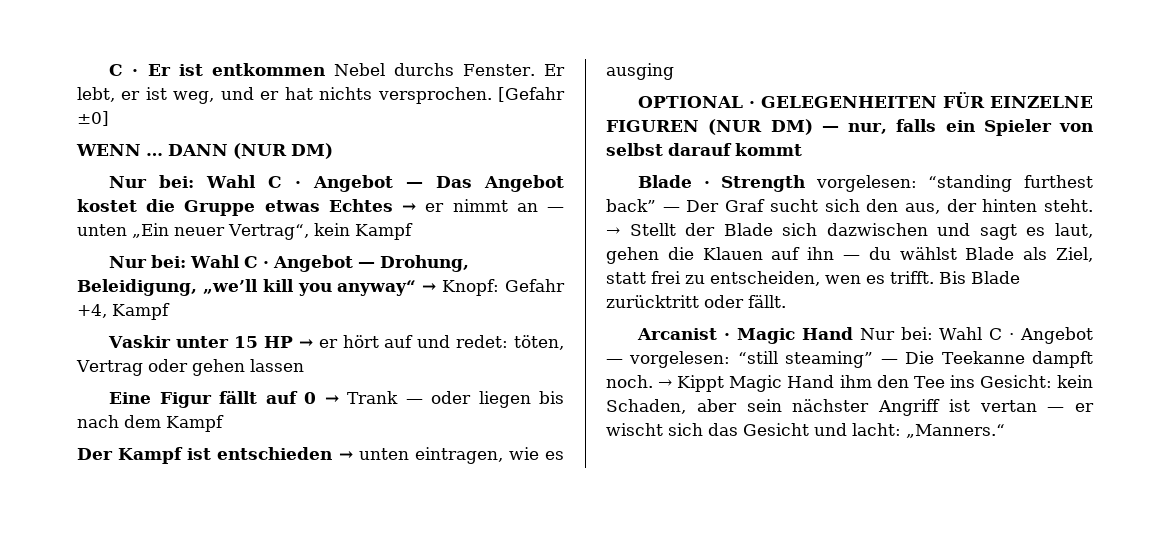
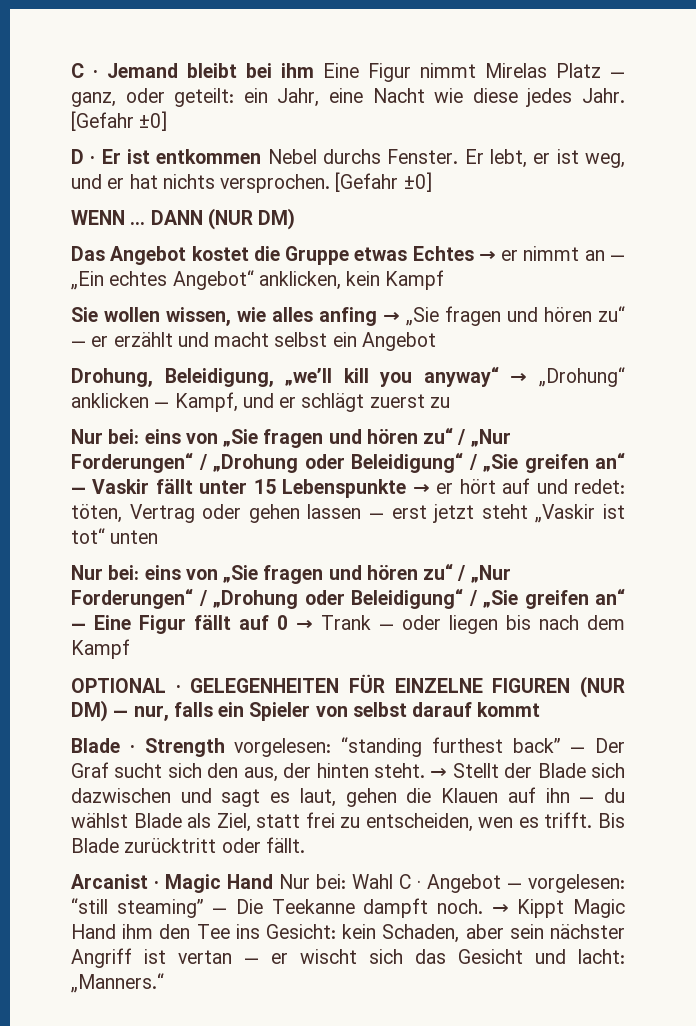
[109,64,139,76] C · -> [71,63,625,82] [71,88,626,107] [71,111,168,131] [71,149,96,164] C · Jemand bleibt bei ihm Eine Figur nimmt Mirelas Platz — ganz, oder geteilt: ein Jahr, eine Nacht wie diese jedes Jahr. [Gefahr ±0] // D ·
[109,175,424,192] Nur bei: Wahl C · Angebot — -> (296, 219) none
[77,223,413,240] [109,255,376,272] unten „Ein neuer Vertrag“, kein Kampf // Nur bei: Wahl C · Angebot — -> [71,270,445,290] [71,306,625,326] [71,332,436,351] „Ein echtes Angebot“ anklicken, kein Kampf // Sie wollen wissen, wie alles anfing → „Sie fragen und hören zu“ — er erzählt und macht selbst ein Angebot //
[442,279,565,296] [77,303,170,320] [108,335,172,348] Knopf: Gefahr +4, Kampf // Vaskir -> [538,367,625,387] [71,392,450,412] [71,427,511,448] [71,452,625,473] [71,479,193,494] „Drohung“ anklicken — Kampf, und er schlägt zuerst zu // Nur bei: eins von „Sie fragen und hören zu“ / „Nur Forderungen“ / „Drohung oder Beleidigung“ / „Sie greifen an“ — Vaskir fällt
[263,336,293,348] HP -> [282,479,407,498] Lebenspunkte
(304, 365) // -> [369,504,626,523] [71,528,159,544] [71,563,511,584] [71,588,625,609] [71,623,86,630] — erst jetzt steht „Vaskir ist tot“ unten // Nur bei: eins von „Sie fragen und hören zu“ / „Nur Forderungen“ / „Drohung oder Beleidigung“ / „Sie greifen an“ —
[77,447,564,464] [606,63,674,80] // Der Kampf ist entschieden → unten eintragen, wie es ausging -> (130, 649) none

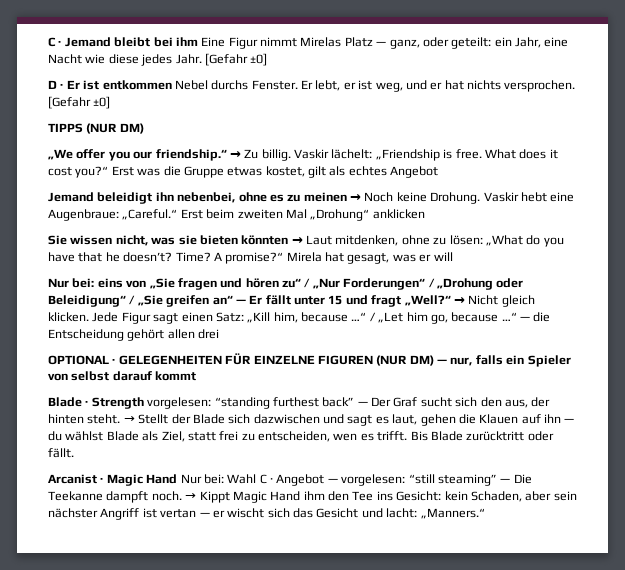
[71,210,203,225] WENN … DANN -> [48,123,83,133] TIPPS
[71,246,625,265] [71,270,445,290] [71,306,625,326] [71,332,436,351] [71,366,625,387] [71,392,450,412] Das Angebot kostet die Gruppe etwas Echtes → er nimmt an — „Ein echtes Angebot“ anklicken, kein Kampf // Sie wollen wissen, wie alles anfing → „Sie fragen und hören zu“ — er erzählt und macht selbst ein Angebot // Drohung, Beleidigung, „we’ll kill you anyway“ → „Drohung“ anklicken — Kampf, und er schlägt zuerst zu -> [48,149,558,161] [48,166,439,178] [48,192,575,204] [48,209,425,221] [48,235,564,247] [48,252,453,264] „We offer you our friendship.“ → Zu billig. Vaskir lächelt: „Friendship is free. What does it cost you?“ Erst was die Gruppe etwas kostet, gilt als echtes Angebot // Jemand beleidigt ihn nebenbei, ohne es zu meinen → Noch keine Drohung. Vaskir hebt eine Augenbraue: „Careful.“ Erst beim zweiten Mal „Drohung“ anklicken // Sie wissen nicht, was sie bieten könnten → Laut mitdenken, ohne zu lösen: „What do you have that he doesn’t? Time? A promise?“ Mirela hat gesagt, was er will
[92,479,150,494] Vaskir -> [249,295,263,304] Er
[282,478,625,498] [71,504,626,523] [71,528,159,544] [71,563,511,584] [71,588,625,609] [71,615,625,634] [71,639,130,659] Lebenspunkte → er hört auf und redet: töten, Vertrag oder gehen lassen — erst jetzt steht „Vaskir ist tot“ unten // Nur bei: eins von „Sie fragen und hören zu“ / „Nur Forderungen“ / „Drohung oder Beleidigung“ / „Sie greifen an“ — Eine Figur fällt auf 0 → Trank — oder liegen bis nach dem Kampf -> [345,295,535,307] [48,312,551,324] [48,329,220,341] und fragt „Well?“ → Nicht gleich klicken. Jede Figur sagt einen Satz: „Kill him, because …“ / „Let him go, because …“ — die Entscheidung gehört allen drei

